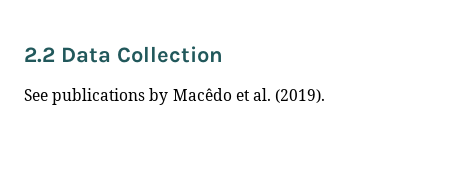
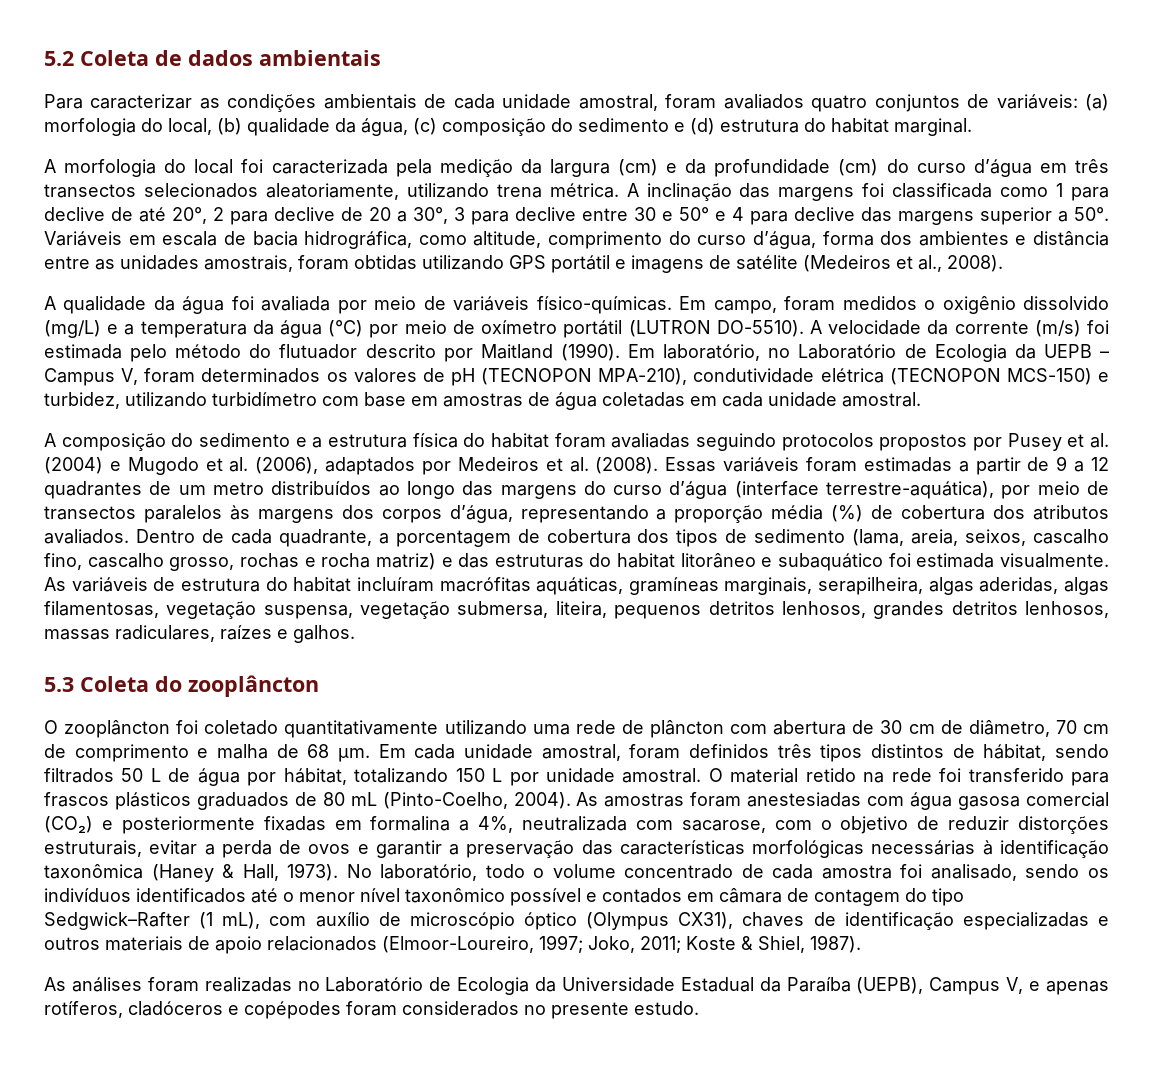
[24,46,223,63] [24,88,326,105] 2.2 Data Collection // See publications by Macêdo et al. (2019). -> [44,50,381,66] [44,94,1109,112] [44,118,972,136] [44,159,1109,177] [44,183,1110,201] [44,207,1109,225] [44,231,1109,249] [44,255,1003,273] [44,296,1110,314] [44,320,1109,338] [44,343,1109,362] [44,368,1109,386] [44,392,921,410] [44,433,1109,451] [44,456,1110,475] [44,481,1109,499] [44,505,1109,523] [44,529,1109,547] [44,553,1109,571] [44,577,1109,595] [44,601,1109,619] [44,625,355,643] [44,675,319,697] [44,720,1109,738] [44,744,1109,762] [44,768,1110,786] [44,792,1109,810] [44,816,1109,834] [44,840,1109,858] [44,863,1109,882] [44,888,964,906] [44,912,1109,930] [44,935,861,954] [44,977,1109,995] [44,1001,699,1019] 5.2 Coleta de dados ambientais // Para caracterizar as condições ambientais de cada unidade amostral, foram avaliados quatro conjuntos de variáveis: (a) morfologia do local, (b) qualidade da água, (c) composição do sedimento e (d) estrutura do habitat marginal. // A morfologia do local foi caracterizada pela medição da largura (cm) e da profundidade (cm) do curso d’água em três transectos selecionados aleatoriamente, utilizando trena métrica. A inclinação das margens foi classificada como 1 para declive de até 20°, 2 para declive de 20 a 30°, 3 para declive entre 30 e 50° e 4 para declive das margens superior a 50°. Variáveis em escala de bacia hidrográfica, como altitude, comprimento do curso d’água, forma dos ambientes e distância entre as unidades amostrais, foram obtidas utilizando GPS portátil e imagens de satélite (Medeiros et al., 2008). // A qualidade da água foi avaliada por meio de variáveis físico-químicas. Em campo, foram medidos o oxigênio dissolvido (mg/L) e a temperatura da água (°C) por meio de oxímetro portátil (LUTRON DO-5510). A velocidade da corrente (m/s) foi estimada pelo método do flutuador descrito por Maitland (1990). Em laboratório, no Laboratório de Ecologia da UEPB – Campus V, foram determinados os valores de pH (TECNOPON MPA-210), condutividade elétrica (TECNOPON MCS-150) e turbidez, utilizando turbidímetro com base em amostras de água coletadas em cada unidade amostral. // A composição do sedimento e a estrutura física do habitat foram avaliadas seguindo protocolos propostos por Pusey et al. (2004) e Mugodo et al. (2006), adaptados por Medeiros et al. (2008). Essas variáveis foram estimadas a partir de 9 a 12 quadrantes de um metro distribuídos ao longo das margens do curso d’água (interface terrestre-aquática), por meio de transectos paralelos às margens dos corpos d’água, representando a proporção média (%) de cobertura dos atributos avaliados. Dentro de cada quadrante, a porcentagem de cobertura dos tipos de sedimento (lama, areia, seixos, cascalho fino, cascalho grosso, rochas e rocha matriz) e das estruturas do habitat litorâneo e subaquático foi estimada visualmente. As variáveis de estrutura do habitat incluíram macrófitas aquáticas, gramíneas marginais, serapilheira, algas aderidas, algas filamentosas, vegetação suspensa, vegetação submersa, liteira, pequenos detritos lenhosos, grandes detritos lenhosos, massas radiculares, raízes e galhos. // 5.3 Coleta do zooplâncton // O zooplâncton foi coletado quantitativamente utilizando uma rede de plâncton com abertura de 30 cm de diâmetro, 70 cm de comprimento e malha de 68 μm. Em cada unidade amostral, foram definidos três tipos distintos de hábitat, sendo filtrados 50 L de água por hábitat, totalizando 150 L por unidade amostral. O material retido na rede foi transferido para frascos plásticos graduados de 80 mL (Pinto-Coelho, 2004). As amostras foram anestesiadas com água gasosa comercial (CO₂) e posteriormente fixadas em formalina a 4%, neutralizada com sacarose, com o objetivo de reduzir distorções estruturais, evitar a perda de ovos e garantir a preservação das características morfológicas necessárias à identificação taxonômica (Haney & Hall, 1973). No laboratório, todo o volume concentrado de cada amostra foi analisado, sendo os indivíduos identificados até o menor nível taxonômico possível e contados em câmara de contagem do tipo Sedgwick–Rafter (1 mL), com auxílio de microscópio óptico (Olympus CX31), chaves de identificação especializadas e outros materiais de apoio relacionados (Elmoor-Loureiro, 1997; Joko, 2011; Koste & Shiel, 1987). // As análises foram realizadas no Laboratório de Ecologia da Universidade Estadual da Paraíba (UEPB), Campus V, e apenas rotíferos, cladóceros e copépodes foram considerados no presente estudo.

